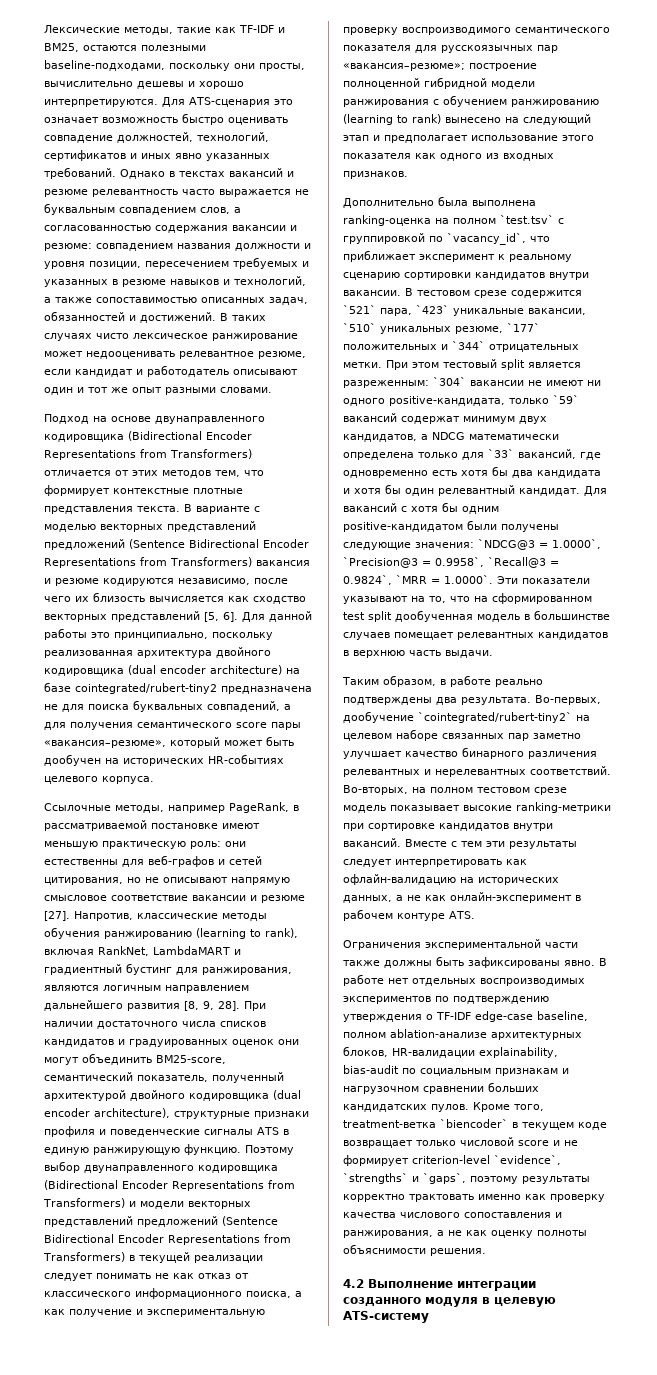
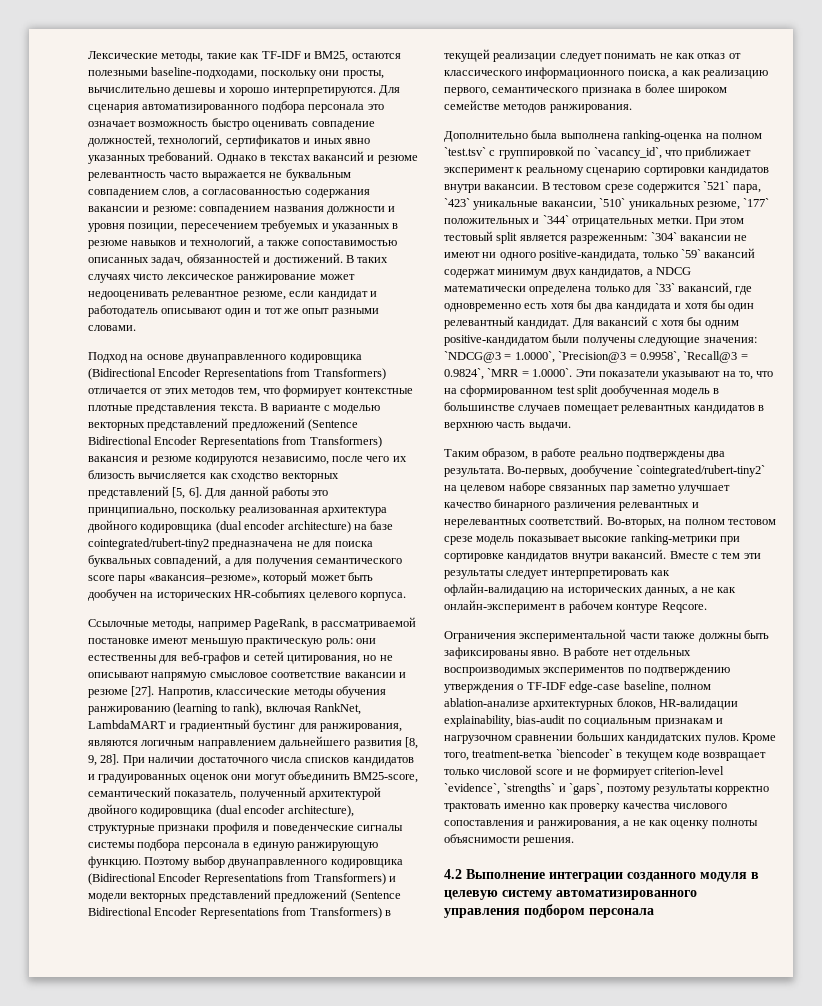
[189,97,270,107] ATS-сценария -> [88,101,365,113] сценария автоматизированного подбора персонала
[257,1127,279,1135] ATS -> [88,839,240,851] системы подбора персонала
[69,1309,265,1317] [343,27,610,35] [343,45,558,53] [343,63,537,71] [343,77,535,89] [343,95,599,107] [343,114,591,125] [343,135,594,143] [343,153,554,161] [343,171,408,179] получение и экспериментальную проверку воспроизводимого семантического показателя для русскоязычных пар «вакансия–резюме»; построение полноценной гибридной модели ранжирования с обучением ранжированию (learning to rank) вынесено на следующий этап и предполагает использование этого показателя как одного из входных признаков. -> [702,70,768,79] [444,84,727,96] [444,100,632,113] реализацию первого, семантического признака в более широком семействе методов ранжирования.
[449,911,475,919] ATS. -> [661,602,707,613] Reqcore.
[343,1311,429,1323] ATS-систему -> [502,890,697,900] [444,904,654,918] систему автоматизированного управления подбором персонала

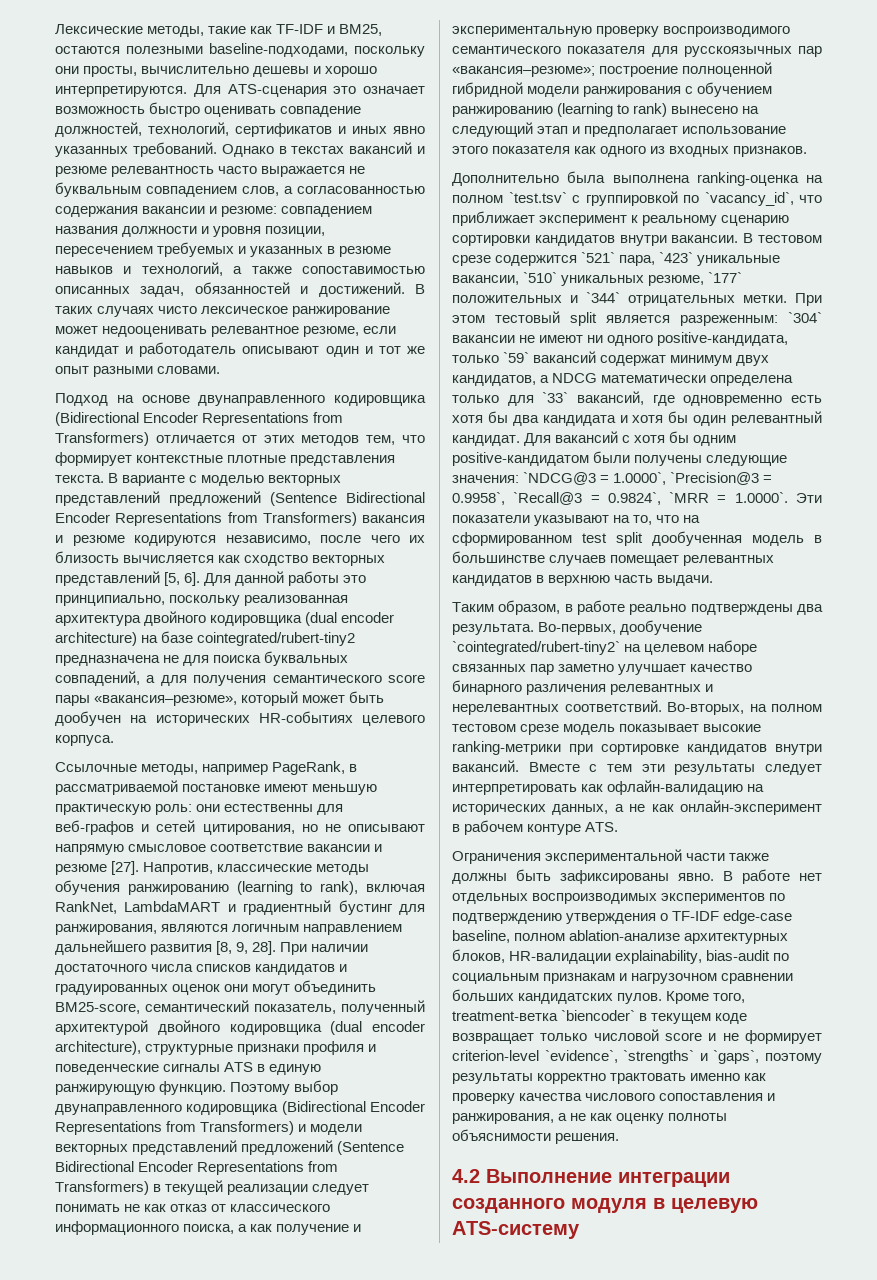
[88,101,365,113] сценария автоматизированного подбора персонала -> [227,84,327,97] ATS-сценария
[88,839,240,851] системы подбора персонала -> [224,1062,254,1072] ATS
[702,70,768,79] [444,84,727,96] [444,100,632,113] реализацию первого, семантического признака в более широком семействе методов ранжирования. -> [276,1224,362,1235] [452,26,791,37] [452,46,822,57] [452,62,773,77] [452,82,773,97] [452,103,760,117] [452,122,787,137] [452,146,808,157] получение и экспериментальную проверку воспроизводимого семантического показателя для русскоязычных пар «вакансия–резюме»; построение полноценной гибридной модели ранжирования с обучением ранжированию (learning to rank) вынесено на следующий этап и предполагает использование этого показателя как одного из входных признаков.
[661,602,707,613] Reqcore. -> [585,822,619,832] ATS.
[502,890,697,900] [444,904,654,918] систему автоматизированного управления подбором персонала -> [452,1221,580,1239] ATS-систему

